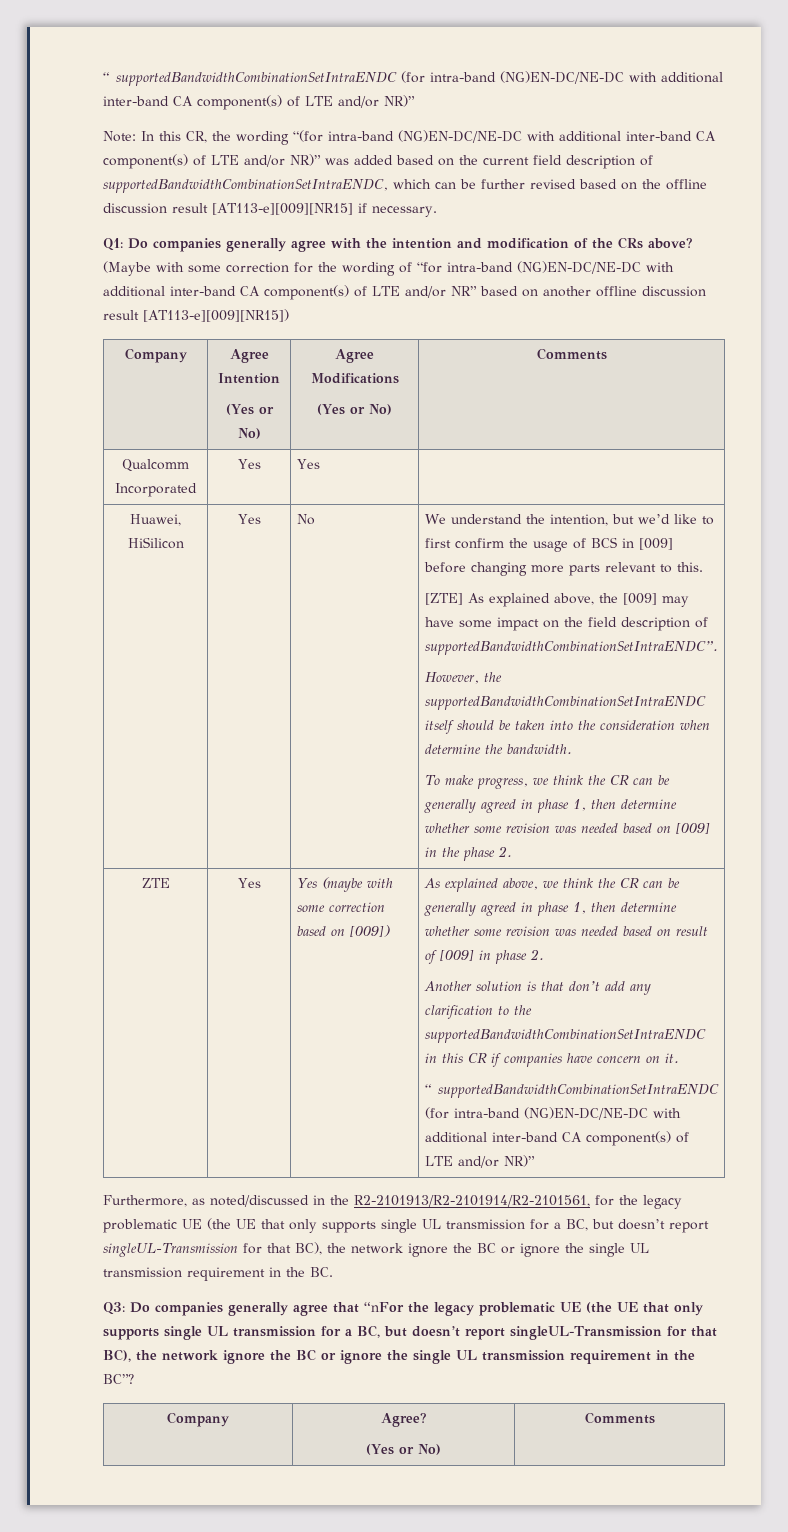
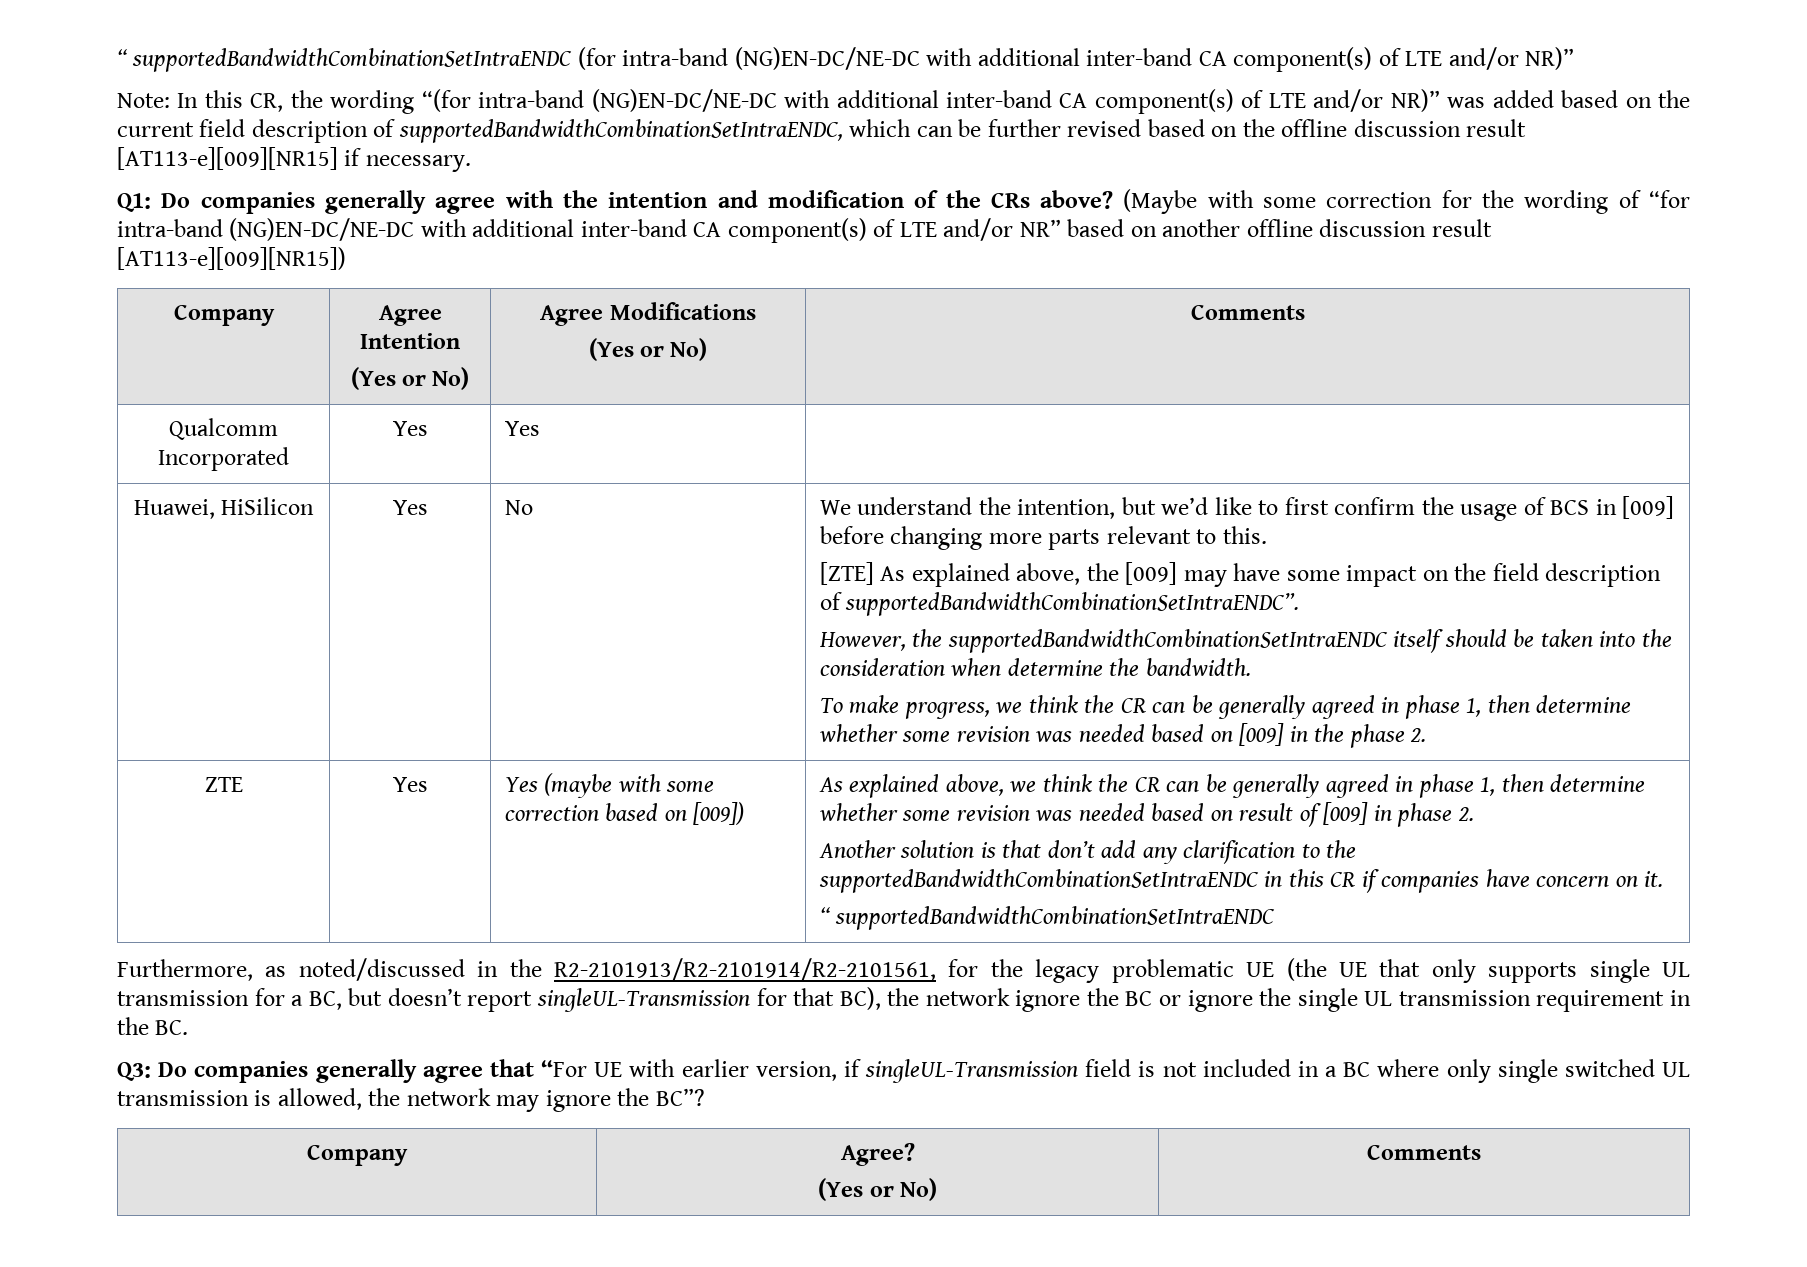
[424,1107,681,1120] [424,1131,689,1146] [424,1155,535,1168] (for intra-band (NG)EN-DC/NE-DC with additional inter-band CA component(s) of LTE and/or NR)” -> (1276, 918) none
[364,1302,703,1316] [103,1325,717,1340] [103,1349,695,1364] “nFor the legacy problematic UE (the UE that only supports single UL transmission for a BC, but doesn’t report singleUL-Transmission for that BC), the network ignore the BC or ignore the single UL transmission requirement in the -> [541,1059,1691,1083] [117,1088,650,1112] “For UE with earlier version, if singleUL-Transmission field is not included in a BC where only single switched UL transmission is allowed, the network may ignore the

